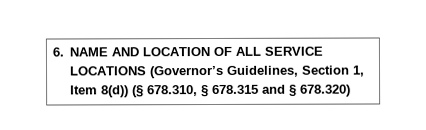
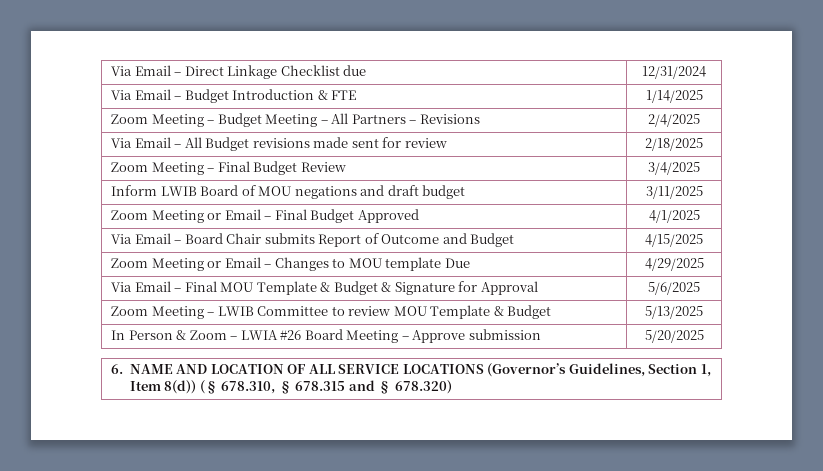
(51, 52) none -> [111,65,367,79] [642,66,706,79] [111,89,357,103] [645,90,703,103] [111,113,480,127] [648,114,700,127] [111,137,447,151] [645,138,703,151] [111,161,346,175] [648,162,700,175] [111,185,466,199] [645,186,703,199] [111,209,419,223] [648,210,700,223] [111,233,515,247] [645,234,703,247] [111,257,470,271] [644,258,704,271] [111,281,538,295] [648,282,700,295] [111,305,552,319] [645,306,703,319] [111,329,541,343] [644,330,704,343] Via Email – Direct Linkage Checklist due | 12/31/2024 // Via Email – Budget Introduction & FTE | 1/14/2025 // Zoom Meeting – Budget Meeting – All Partners – Revisions | 2/4/2025 // Via Email – All Budget revisions made sent for review | 2/18/2025 // Zoom Meeting – Final Budget Review | 3/4/2025 // Inform LWIB Board of MOU negations and draft budget | 3/11/2025 // Zoom Meeting or Email – Final Budget Approved | 4/1/2025 // Via Email – Board Chair submits Report of Outcome and Budget | 4/15/2025 // Zoom Meeting or Email – Changes to MOU template Due | 4/29/2025 // Via Email – Final MOU Template & Budget & Signature for Approval | 5/6/2025 // Zoom Meeting – LWIB Committee to review MOU Template & Budget | 5/13/2025 // In Person & Zoom – LWIA #26 Board Meeting – Approve submission | 5/20/2025 //

